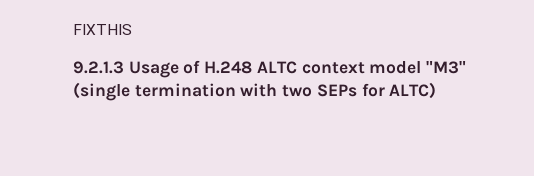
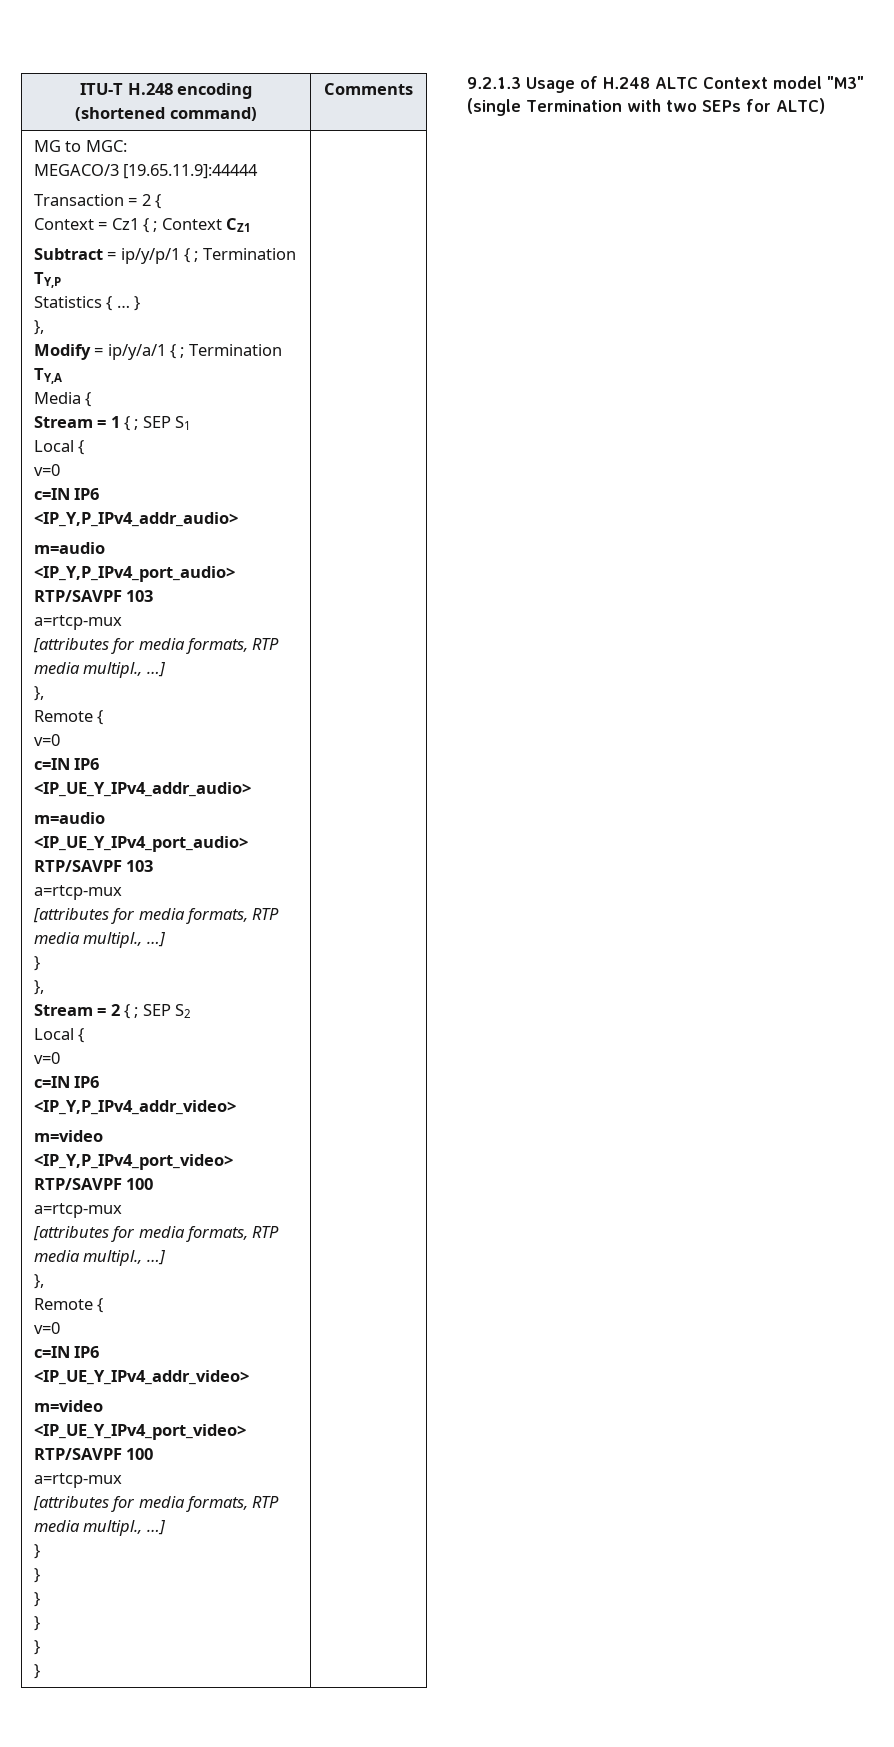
[73,24,132,35] FIXTHIS -> [80,83,252,99] [75,107,257,121] [324,83,413,95] [33,140,127,152] [33,164,259,179] [33,194,161,209] [33,218,252,233] [33,248,296,264] [33,272,61,288] [33,296,140,311] [33,320,44,335] [33,344,282,360] [33,368,62,384] [33,392,92,407] [33,416,192,431] [33,440,85,455] [33,464,60,476] [33,488,100,500] [33,512,238,527] [33,542,105,554] [33,566,235,582] [33,590,154,602] [33,615,122,630] [32,638,280,654] [33,662,166,678] [33,686,44,701] [33,710,104,725] [33,734,60,746] [33,758,100,770] [33,782,251,797] [33,812,105,824] [33,836,248,852] [33,860,154,872] [33,885,122,900] [32,908,280,924] [33,932,166,948] [33,956,40,971] [33,980,44,995] [33,1004,192,1019] [33,1028,85,1043] [33,1052,60,1064] [33,1076,100,1088] [33,1100,236,1115] [33,1130,103,1142] [33,1154,233,1170] [33,1178,154,1190] [33,1203,122,1218] [32,1226,280,1242] [33,1250,166,1266] [33,1274,44,1289] [33,1298,104,1313] [33,1322,60,1334] [33,1346,100,1358] [33,1370,249,1385] [33,1400,103,1412] [33,1424,246,1440] [33,1448,154,1460] [33,1473,122,1488] [32,1496,280,1512] [33,1520,166,1536] [33,1544,40,1559] [33,1568,40,1583] [33,1592,40,1607] [33,1616,40,1631] [33,1640,40,1655] [33,1664,40,1679] ITU-T H.248 encoding (shortened command) | Comments // MG to MGC: // MEGACO/3 [19.65.11.9]:44444 // Transaction = 2 { // Context = Cz1 { ; Context CZ1 // Subtract = ip/y/p/1 { ; Termination TY,P // Statistics { … } // }, // Modify = ip/y/a/1 { ; Termination TY,A // Media { // Stream = 1 { ; SEP S1 // Local { // v=0 // c=IN IP6 <IP_Y,P_IPv4_addr_audio> // m=audio <IP_Y,P_IPv4_port_audio> RTP/SAVPF 103 // a=rtcp-mux // [attributes for media formats, RTP media multipl., …] // }, // Remote { // v=0 // c=IN IP6 <IP_UE_Y_IPv4_addr_audio> // m=audio <IP_UE_Y_IPv4_port_audio> RTP/SAVPF 103 // a=rtcp-mux // [attributes for media formats, RTP media multipl., …] // } // }, // Stream = 2 { ; SEP S2 // Local { // v=0 // c=IN IP6 <IP_Y,P_IPv4_addr_video> // m=video <IP_Y,P_IPv4_port_video> RTP/SAVPF 100 // a=rtcp-mux // [attributes for media formats, RTP media multipl., …] // }, // Remote { // v=0 // c=IN IP6 <IP_UE_Y_IPv4_addr_video> // m=video <IP_UE_Y_IPv4_port_video> RTP/SAVPF 100 // a=rtcp-mux // [attributes for media formats, RTP media multipl., …] // } // } // } // } // } // } |
[301,62,365,74] context -> [702,77,768,89] Context
[134,83,236,97] termination -> [526,100,622,112] Termination

